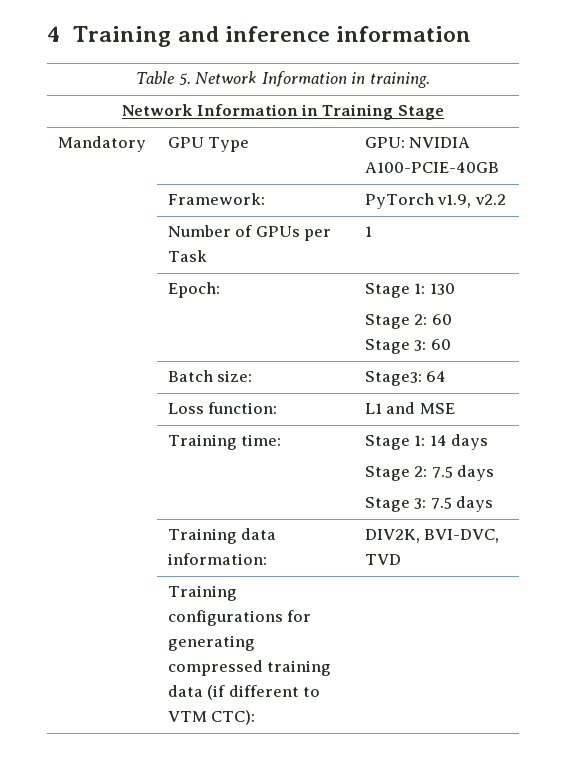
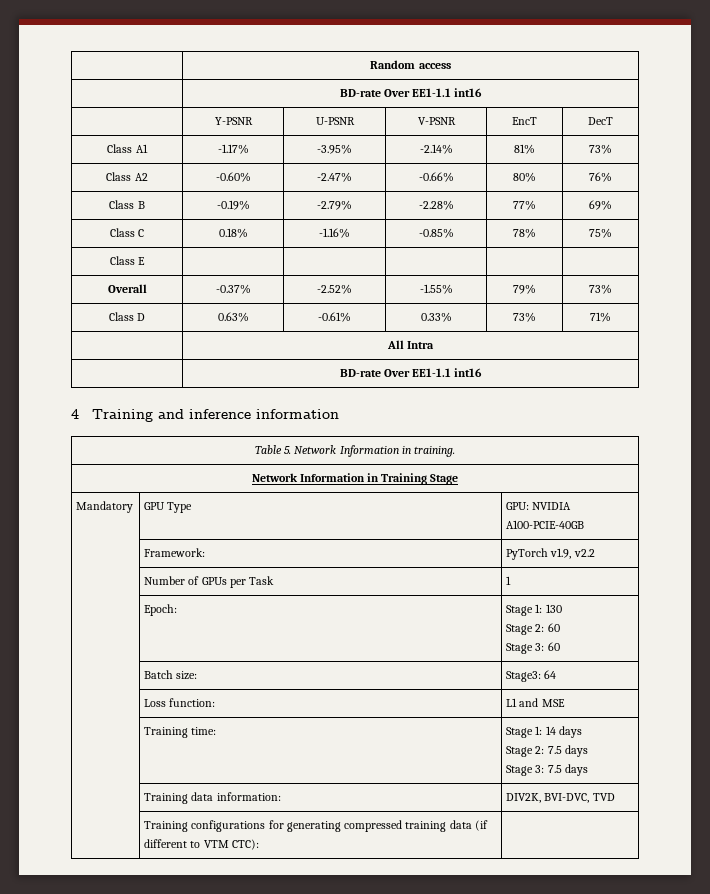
(47, 34) none -> [370,60,451,69] [339,88,483,97] [214,117,253,125] [315,117,355,125] [417,117,456,125] [512,117,537,125] [588,117,613,125] [107,144,148,153] [217,144,249,154] [317,144,352,154] [419,144,453,154] [514,144,535,154] [589,144,612,154] [106,172,148,181] [215,172,251,182] [317,172,352,182] [418,172,454,182] [513,172,536,182] [589,172,612,182] [109,200,145,209] [216,200,250,210] [317,200,352,210] [418,200,454,210] [513,200,536,210] [589,200,612,210] [109,228,145,237] [218,228,248,238] [319,228,350,238] [418,228,454,238] [513,228,536,238] [589,228,612,238] [109,256,146,265] [107,284,147,293] [215,284,251,294] [317,284,352,294] [419,284,453,294] [513,284,536,294] [589,284,612,294] [108,312,146,321] [217,312,249,322] [318,312,351,322] [420,312,452,322] [513,312,536,322] [590,312,611,322] [386,340,435,349] [339,368,483,377] | Random access // | BD-rate Over EE1-1.1 int16 // | Y-PSNR | U-PSNR | V-PSNR | EncT | DecT // Class A1 | -1.17% | -3.95% | -2.14% | 81% | 73% // Class A2 | -0.60% | -2.47% | -0.66% | 80% | 76% // Class B | -0.19% | -2.79% | -2.28% | 77% | 69% // Class C | 0.18% | -1.16% | -0.85% | 78% | 75% // Class E | | | | | // Overall | -0.37% | -2.52% | -1.55% | 79% | 73% // Class D | 0.63% | -0.61% | 0.33% | 73% | 71% // | All Intra // | BD-rate Over EE1-1.1 int16 //

